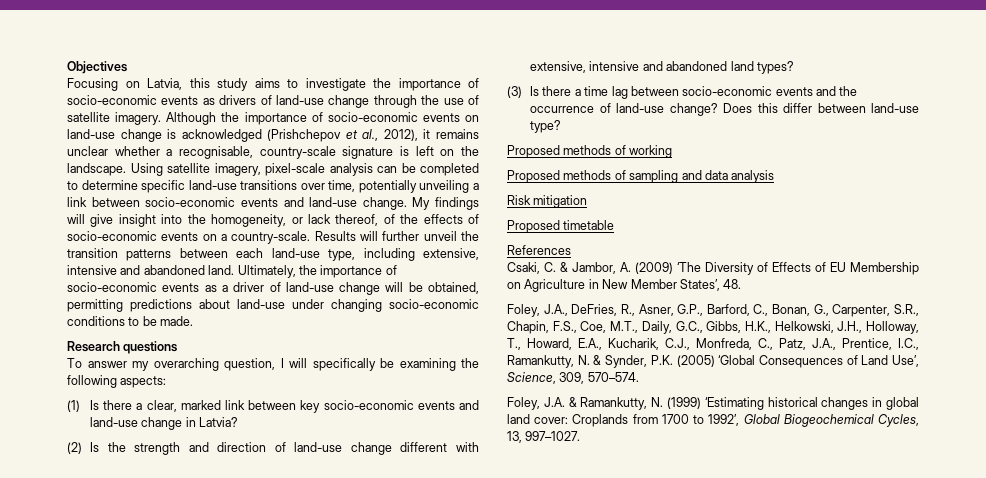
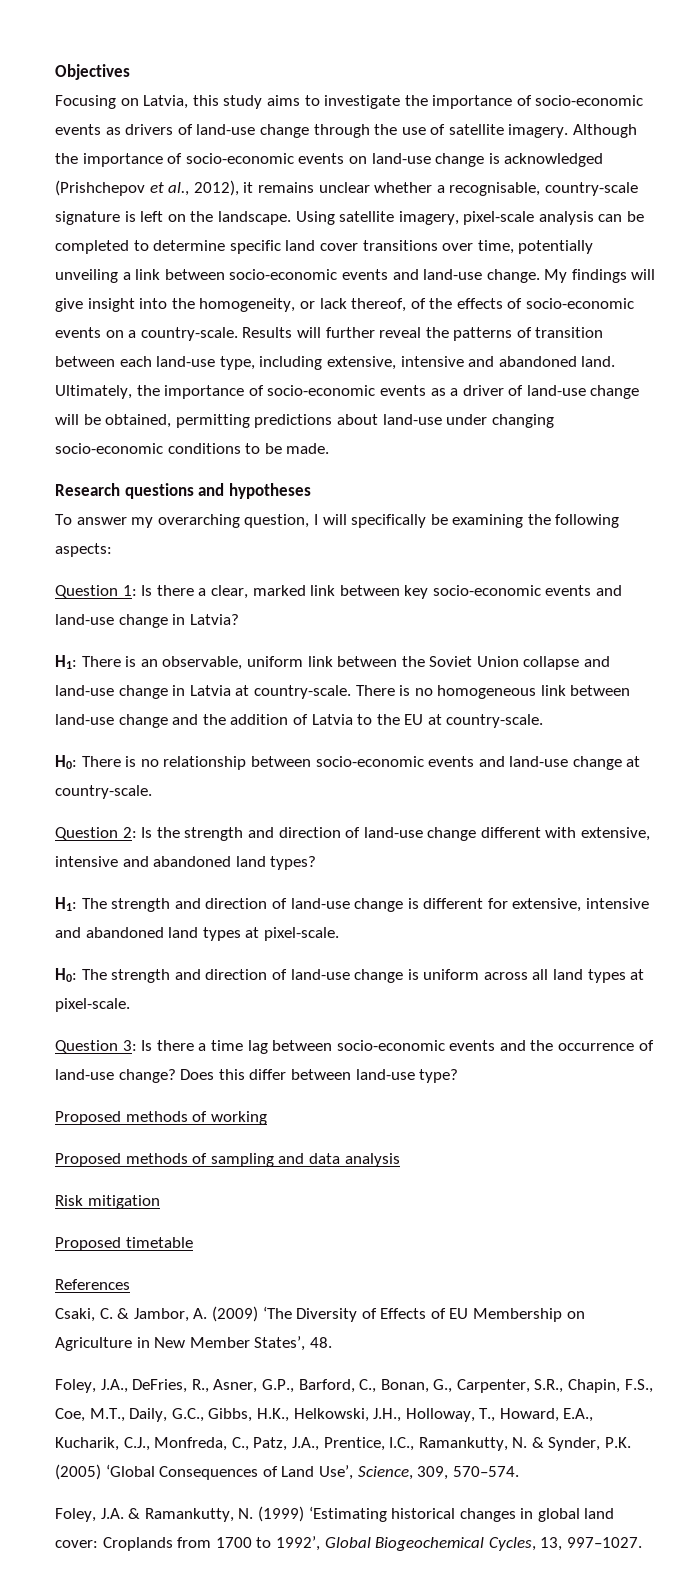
[188,180,237,190] land-use -> [285,240,358,251] land cover
[423,231,479,241] [67,248,172,261] unveil the transition patterns -> [379,327,604,341] reveal the patterns of transition
(178, 347) none -> [198,483,311,499] and hypotheses
[67,400,80,412] (1) -> [55,585,137,598] Question 1:
[67,442,82,454] (2) -> [55,655,611,670] [55,685,631,699] [55,714,544,728] [55,755,641,770] [55,785,152,799] [55,827,137,840] H1: There is an observable, uniform link between the Soviet Union collapse and land-use change in Latvia at country-scale. There is no homogeneous link between land-use change and the addition of Latvia to the EU at country-scale. // H0: There is no relationship between socio-economic events and land-use change at country-scale. // Question 2:
[507,86,522,98] (3) -> [55,897,650,912] [55,927,339,941] [55,968,645,983] [55,998,130,1012] [55,1040,137,1053] H1: The strength and direction of land-use change is different for extensive, intensive and abandoned land types at pixel-scale. // H0: The strength and direction of land-use change is uniform across all land types at pixel-scale. // Question 3:

